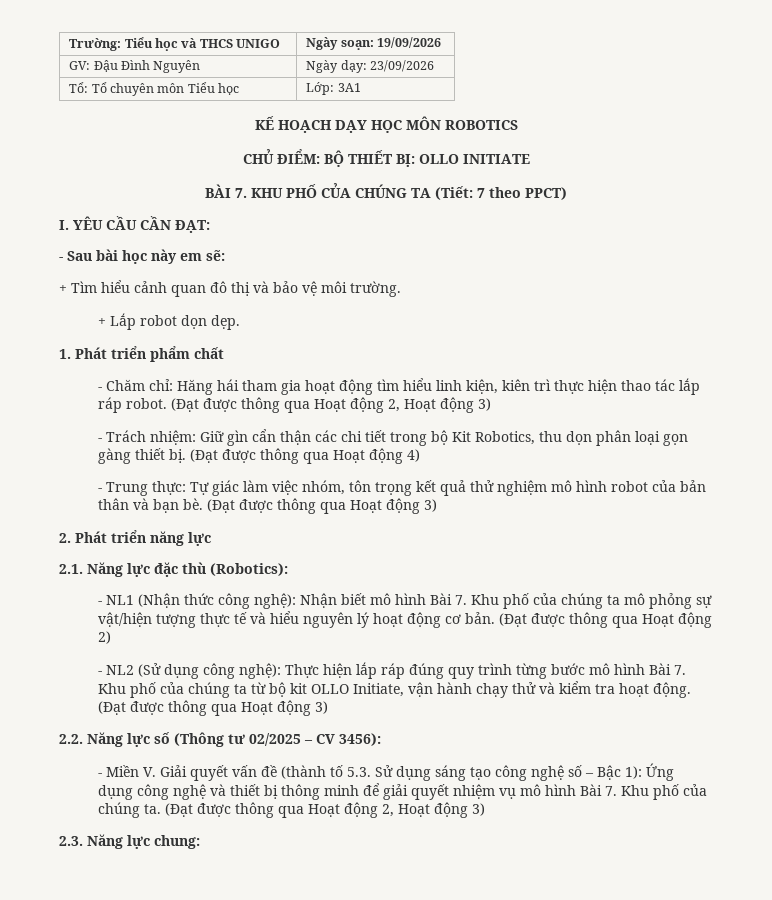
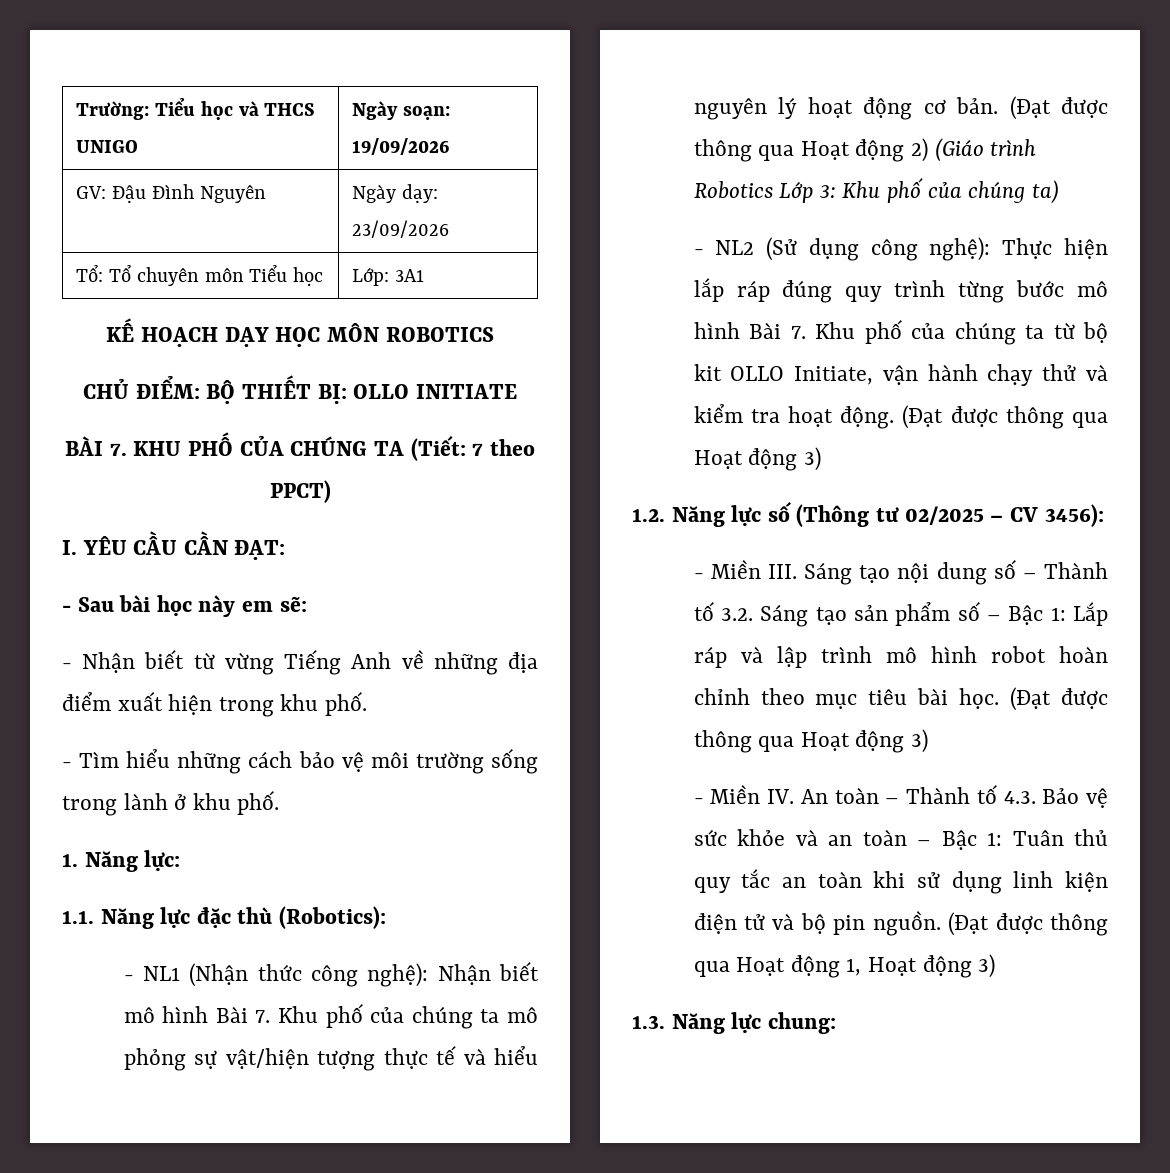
[59,280,401,297] [98,313,241,330] [59,346,224,362] [98,378,701,395] [98,397,492,413] [98,429,689,446] [98,448,421,464] [98,480,707,496] [98,498,438,514] [59,530,211,546] [59,564,83,574] + Tìm hiểu cảnh quan đô thị và bảo vệ môi trường. // + Lắp robot dọn dẹp. // 1. Phát triển phẩm chất // - Chăm chỉ: Hăng hái tham gia hoạt động tìm hiểu linh kiện, kiên trì thực hiện thao tác lắp ráp robot. (Đạt được thông qua Hoạt động 2, Hoạt động 3) // - Trách nhiệm: Giữ gìn cẩn thận các chi tiết trong bộ Kit Robotics, thu dọn phân loại gọn gàng thiết bị. (Đạt được thông qua Hoạt động 4) // - Trung thực: Tự giác làm việc nhóm, tôn trọng kết quả thử nghiệm mô hình robot của bản thân và bạn bè. (Đạt được thông qua Hoạt động 3) // 2. Phát triển năng lực // 2.1. -> [62,650,538,675] [62,692,368,717] [62,749,538,774] [62,791,280,816] [62,850,181,872] [62,911,94,924] - Nhận biết từ vừng Tiếng Anh về những địa điểm xuất hiện trong khu phố. // - Tìm hiểu những cách bảo vệ môi trường sống trong lành ở khu phố. // 1. Năng lực: // 1.1.
(112, 637) none -> [934,138,1037,162] [693,178,1059,204] (Giáo trình Robotics Lớp 3: Khu phố của chúng ta)
[59,734,83,744] 2.2. -> [632,509,665,522] 1.2.
[143,763,675,781] [98,783,708,800] [98,802,486,818] [59,836,83,846] V. Giải quyết vấn đề (thành tố 5.3. Sử dụng sáng tạo công nghệ số – Bậc 1): Ứng dụng công nghệ và thiết bị thông minh để giải quyết nhiệm vụ mô hình Bài 7. Khu phố của chúng ta. (Đạt được thông qua Hoạt động 2, Hoạt động 3) // 2.3. -> [767,560,1108,585] [693,602,1108,627] [693,646,1108,668] [693,687,1108,711] [693,729,929,753] [693,785,1108,808] [693,829,1108,850] [693,869,1108,894] [693,911,1108,936] [693,954,996,978] [632,1015,665,1029] III. Sáng tạo nội dung số – Thành tố 3.2. Sáng tạo sản phẩm số – Bậc 1: Lắp ráp và lập trình mô hình robot hoàn chỉnh theo mục tiêu bài học. (Đạt được thông qua Hoạt động 3) // - Miền IV. An toàn – Thành tố 4.3. Bảo vệ sức khỏe và an toàn – Bậc 1: Tuân thủ quy tắc an toàn khi sử dụng linh kiện điện tử và bộ pin nguồn. (Đạt được thông qua Hoạt động 1, Hoạt động 3) // 1.3.

